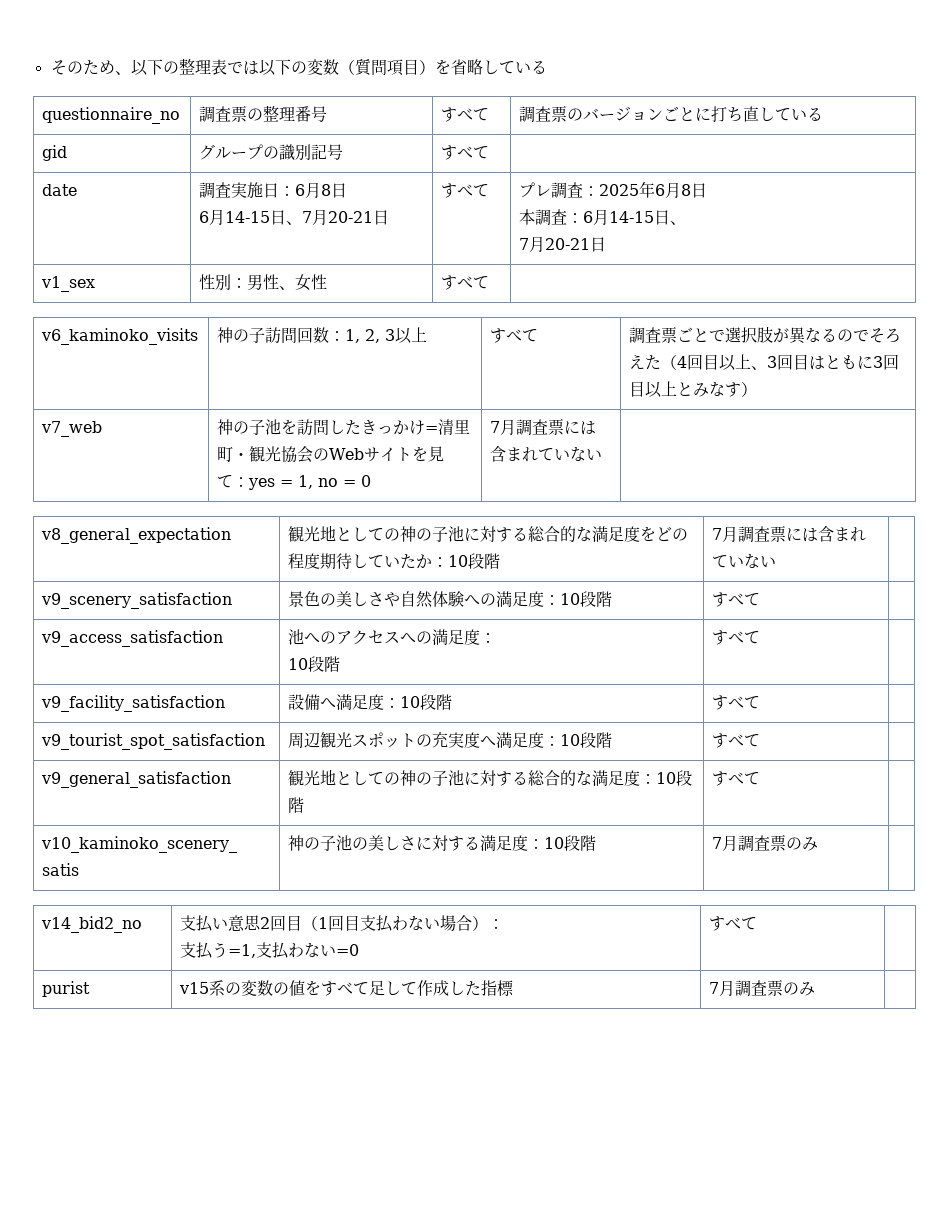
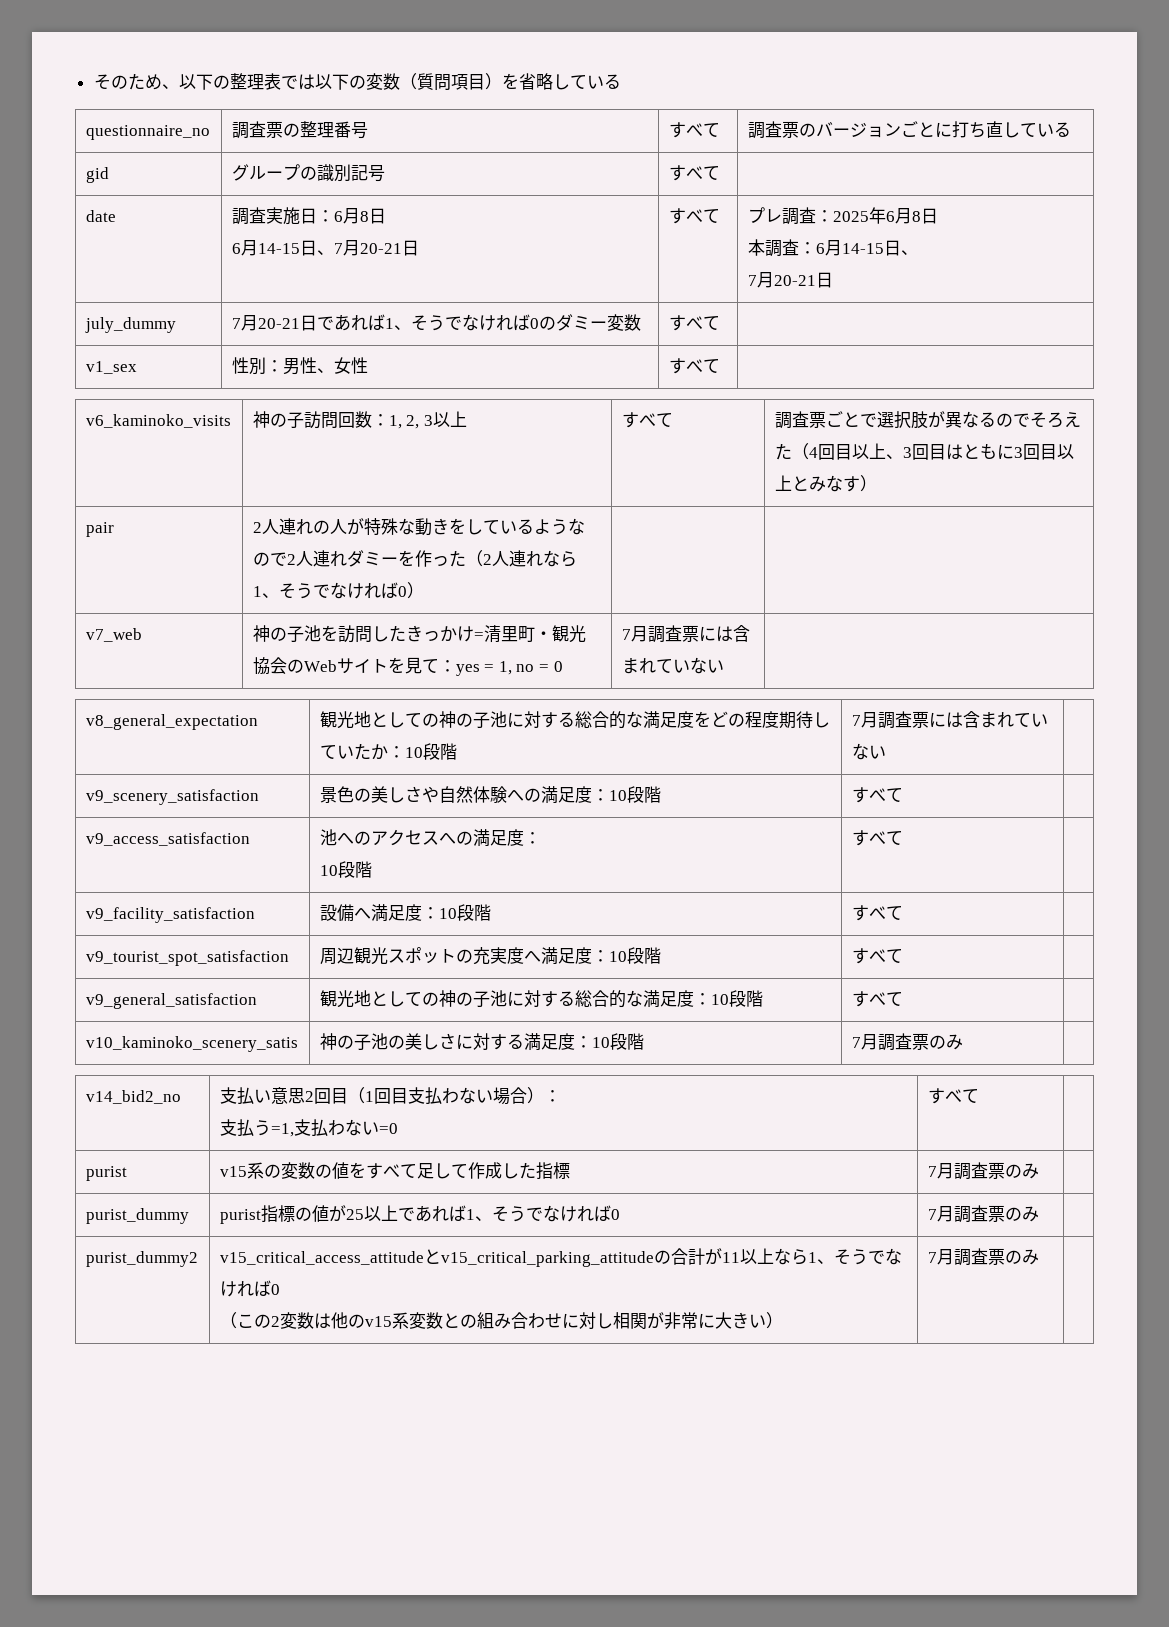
(607, 244) none -> [84,317,176,333] [231,314,641,331] [668,315,720,331] // july_dummy | 7月20-21日であれば1、そうでなければ0のダミー変数 | すべて |
(758, 389) none -> [85,522,114,537] [252,518,585,536] [252,550,577,567] [252,582,424,599] // pair | 2人連れの人が特殊な動きをしているようなので2人連れダミーを作った（2人連れなら1、そうでなければ0） | |
(816, 989) none -> [85,1208,189,1224] [219,1205,620,1224] [927,1205,1039,1223] [85,1251,198,1267] [219,1248,902,1267] [219,1280,280,1297] [219,1312,783,1329] [927,1248,1039,1266] // purist_dummy | purist指標の値が25以上であれば1、そうでなければ0 | 7月調査票のみ | // purist_dummy2 | v15_critical_access_attitudeとv15_critical_parking_attitudeの合計が11以上なら1、そうでなければ0 // （この2変数は他のv15系変数との組み合わせに対し相関が非常に大きい） | 7月調査票のみ |

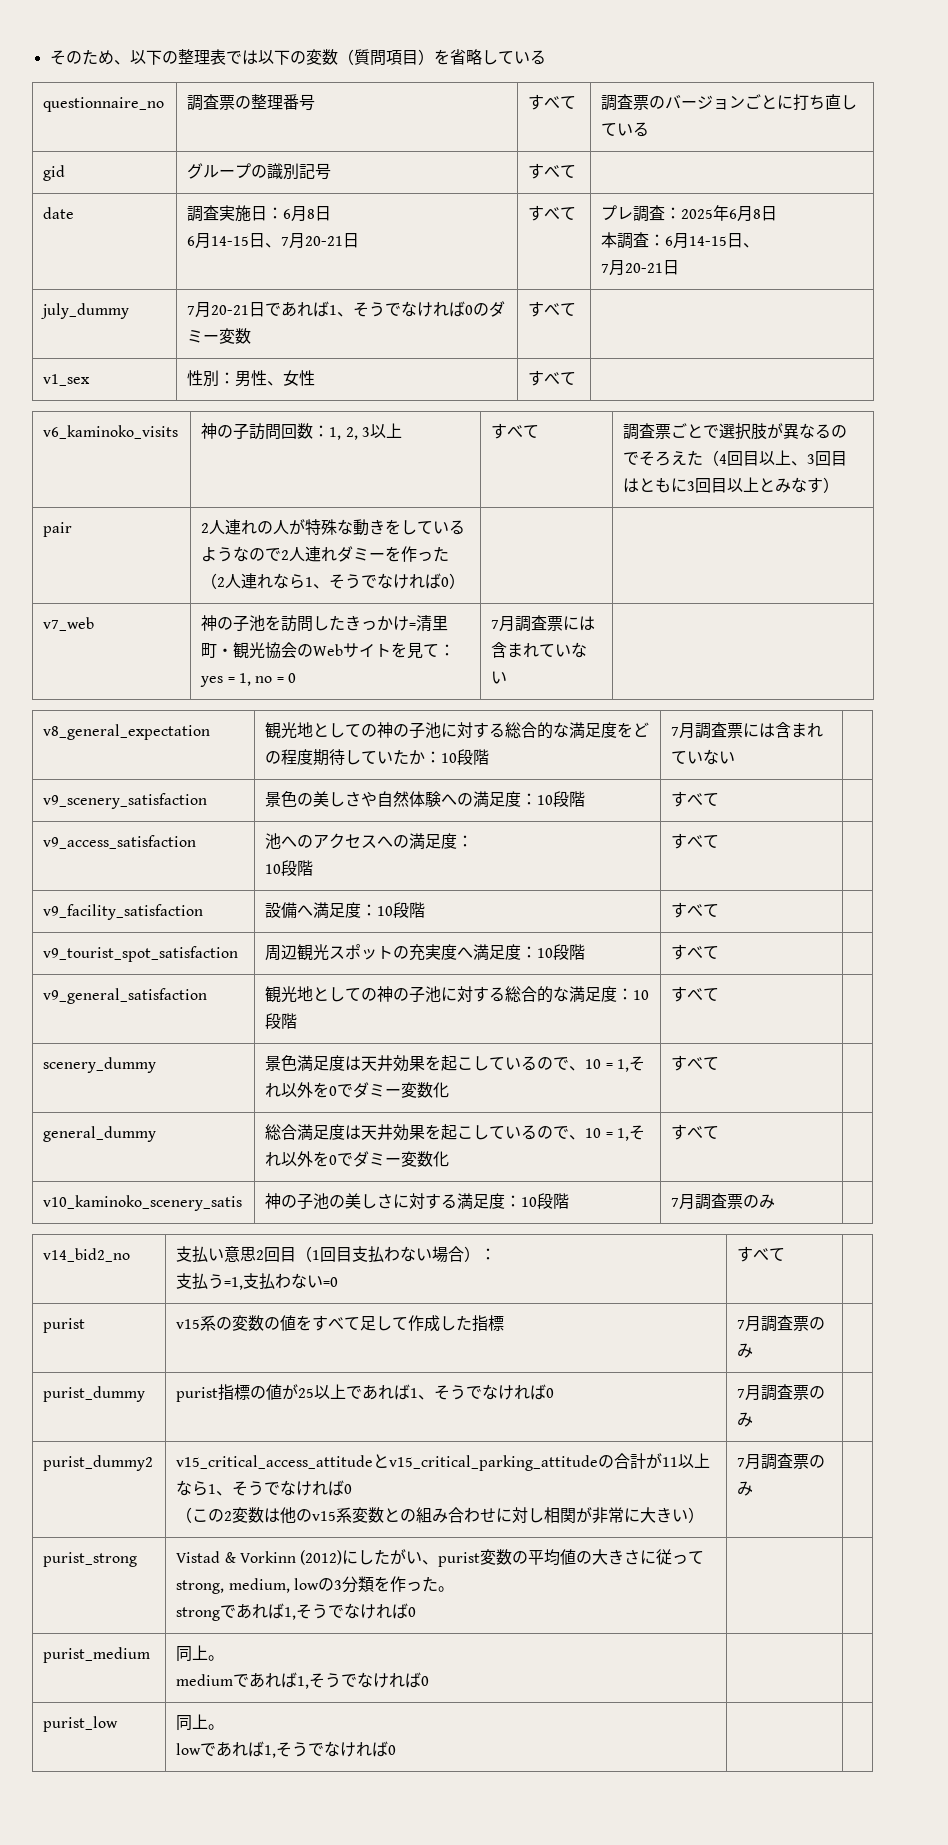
(903, 999) none -> [43,1057,157,1073] [265,1055,645,1072] [265,1082,450,1098] [671,1055,720,1071] [43,1126,157,1142] [265,1124,645,1141] [265,1151,450,1167] [671,1124,720,1140] // scenery_dummy | 景色満足度は天井効果を起こしているので、10 = 1,それ以外を0でダミー変数化 | すべて | // general_dummy | 総合満足度は天井効果を起こしているので、10 = 1,それ以外を0でダミー変数化 | すべて |
(1039, 1257) none -> [43,1552,138,1567] [176,1549,705,1567] [176,1576,454,1594] [176,1603,417,1621] [43,1647,151,1663] [176,1645,225,1662] [176,1672,430,1689] [43,1716,119,1732] [176,1714,225,1731] [176,1741,397,1758] // purist_strong | Vistad & Vorkinn (2012)にしたがい、purist変数の平均値の大きさに従ってstrong, medium, lowの3分類を作った。 // strongであれば1,そうでなければ0 | | // purist_medium | 同上。 // mediumであれば1,そうでなければ0 | | // purist_low | 同上。 // lowであれば1,そうでなければ0 | |

